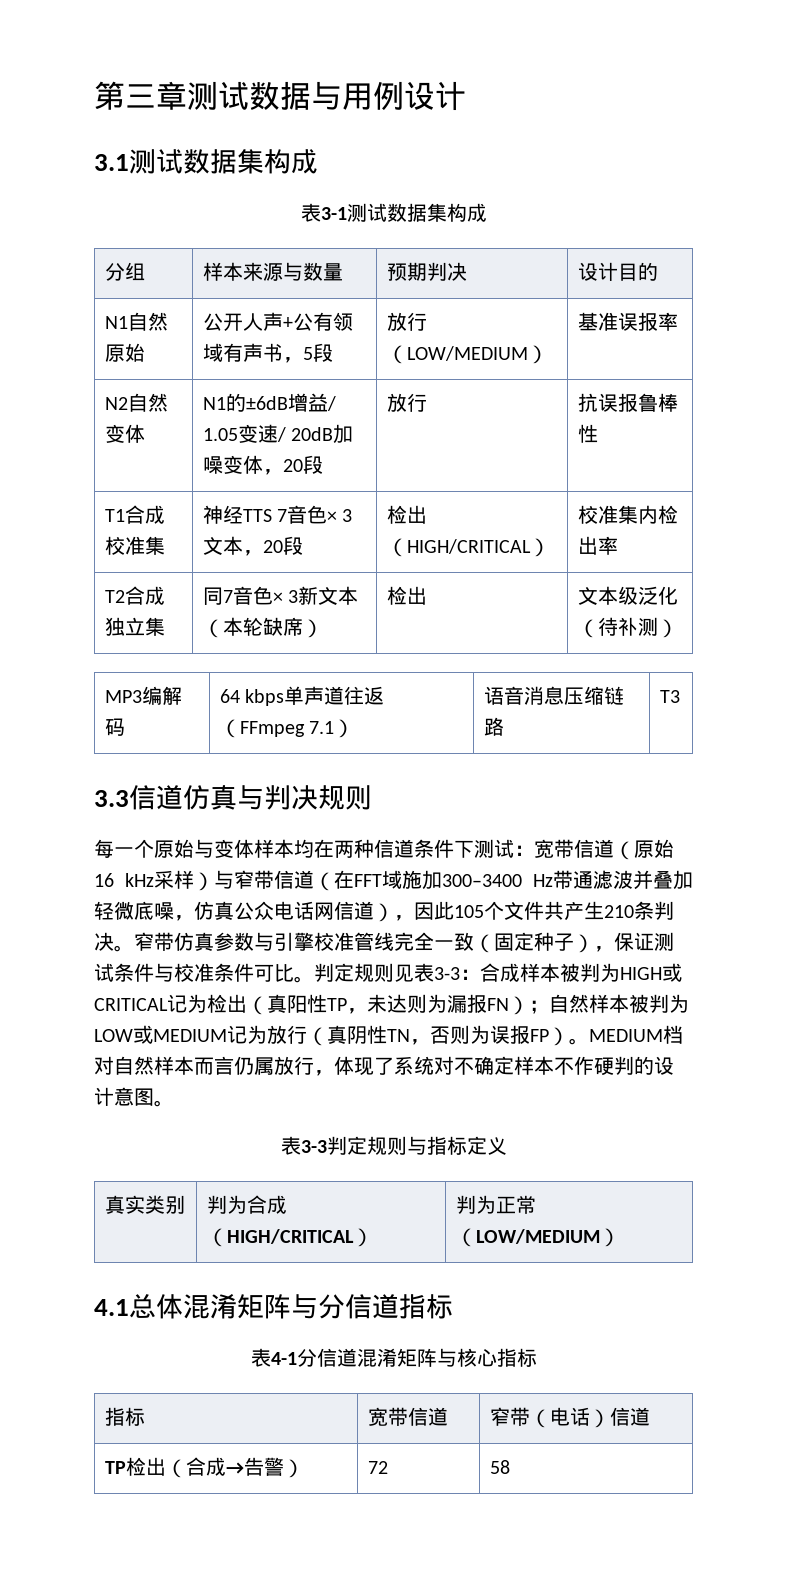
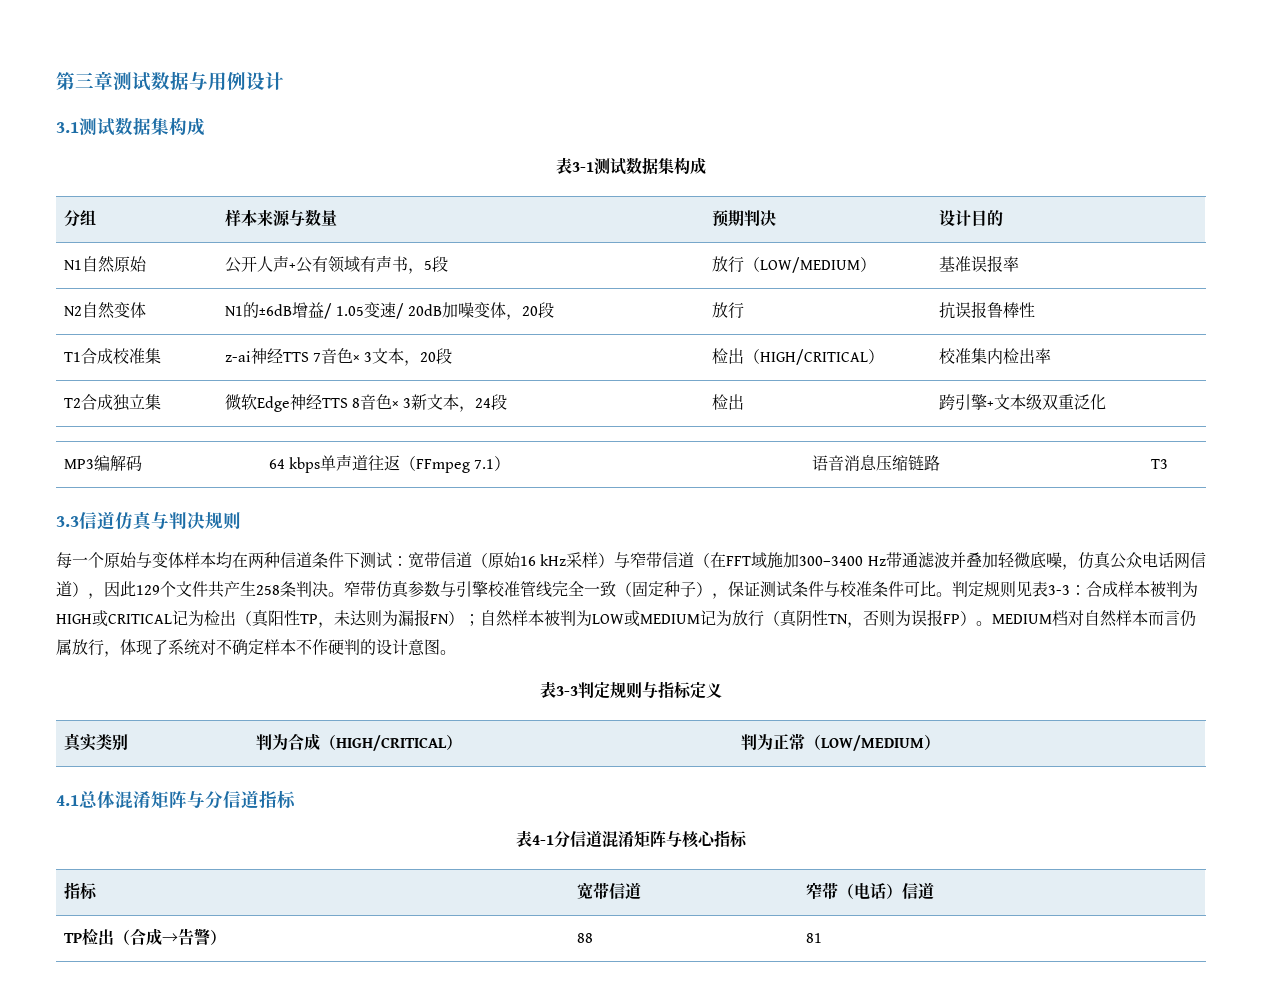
(165, 545) none -> [224,351,251,362] z-ai
[202,587,233,605] 同7 -> [224,394,360,412] 微软Edge神经TTS 8
[202,617,323,638] [386,586,427,605] [577,586,638,605] （本轮缺席） | 检出 | 文本级 -> [459,394,508,412] [711,394,744,410] [938,394,1074,411] ，24段 | 检出 | 跨引擎+文本级双重
[577,617,678,638] （待补测） -> (1106, 402) none
[454,905,484,918] 105 -> [136,585,160,595] 129
[604,905,634,918] 210 -> [256,585,280,595] 258
[367,1461,388,1474] [489,1460,510,1474] 72 | 58 -> [576,933,593,943] [805,933,822,943] 88 | 81

